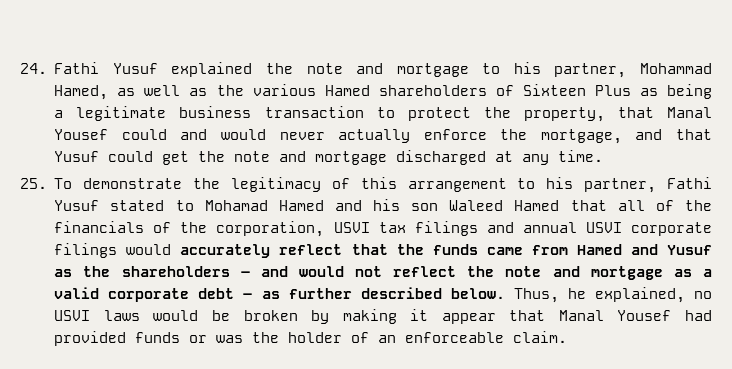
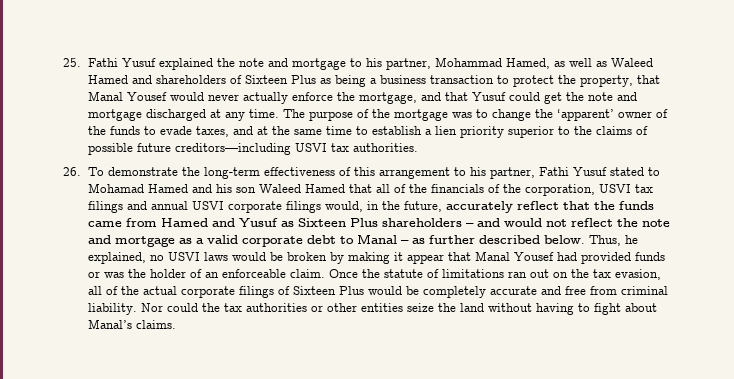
[20,63,47,74] 24. -> [63,58,81,67] 25.
[216,84,370,96] the various Hamed -> [610,58,653,67] [87,75,152,84] Waleed Hamed and
[76,106,167,121] legitimate -> (377, 81) none
[121,129,208,140] could and -> (167, 96) none
[20,178,47,189] // 25. -> [282,109,668,121] [87,126,648,138] [87,143,418,155] [63,167,81,176] The purpose of the mortgage was to change the ‘apparent’ owner of the funds to evade taxes, and at the same time to establish a lien priority superior to the claims of possible future creditors—including USVI tax authorities. // 26.
[230,177,321,192] legitimacy -> [203,167,335,179] long-term effectiveness
[126,244,172,255] would -> [324,201,442,212] would, in the future,
[83,266,111,277] the -> [297,218,378,227] Sixteen Plus
(235, 293) none -> [339,234,397,244] to Manal
(568, 337) none -> [328,269,661,280] [87,286,668,298] [87,303,657,315] [87,319,176,329] Once the statute of limitations ran out on the tax evasion, all of the actual corporate filings of Sixteen Plus would be completely accurate and free from criminal liability. Nor could the tax authorities or other entities seize the land without having to fight about Manal’s claims.

